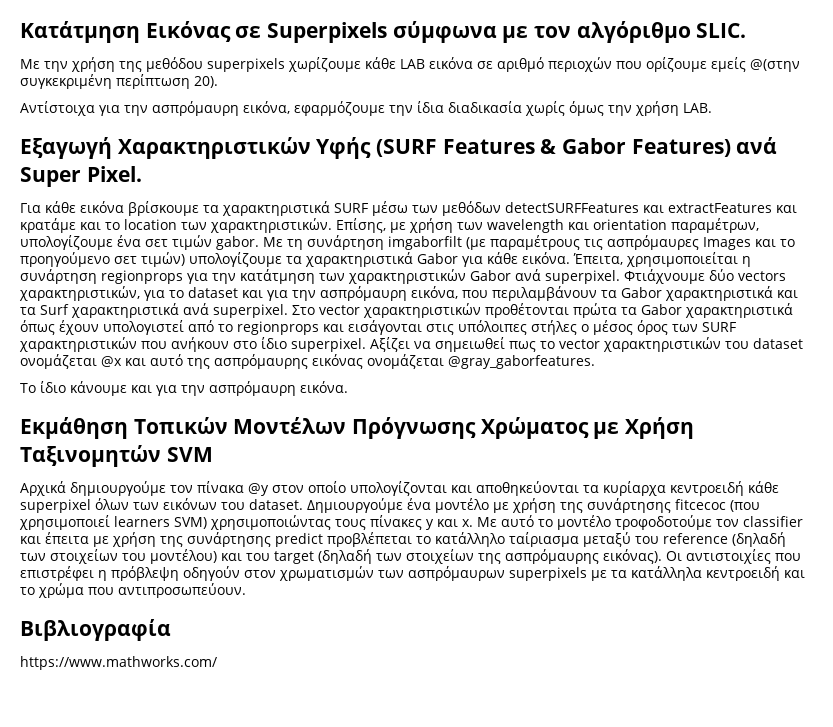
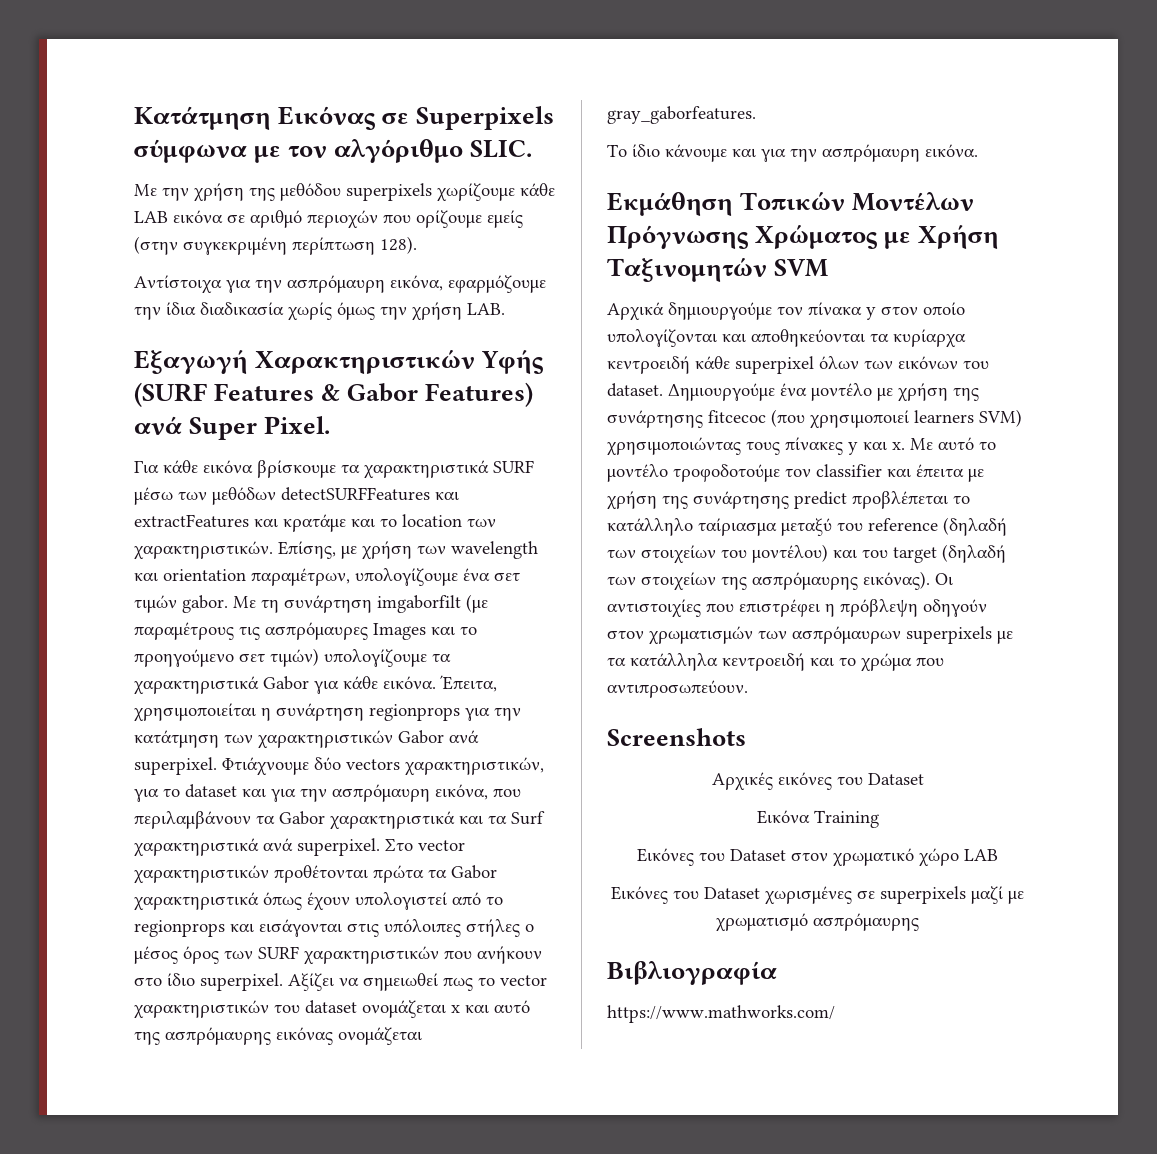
[750,59,800,72] @(στην -> [134,236,178,255] (στην
[194,76,218,88] 20). -> [380,236,417,254] 128).
[101,356,122,367] @x -> [451,1005,460,1013] x
[448,355,595,369] @gray_gaborfeatures. -> [607,106,756,124] gray_gaborfeatures.
[248,483,269,496] @y -> [866,307,876,320] y
(246, 590) none -> [607,728,746,746] [711,772,924,791] [756,810,879,828] [637,848,998,867] [611,886,1024,905] [716,913,919,932] // Screenshots // Αρχικές εικόνες του Dataset // Εικόνα Training // Εικόνες του Dataset στον χρωματικό χώρο LAB // Εικόνες του Dataset χωρισμένες σε superpixels μαζί με χρωματισμό ασπρόμαυρης

